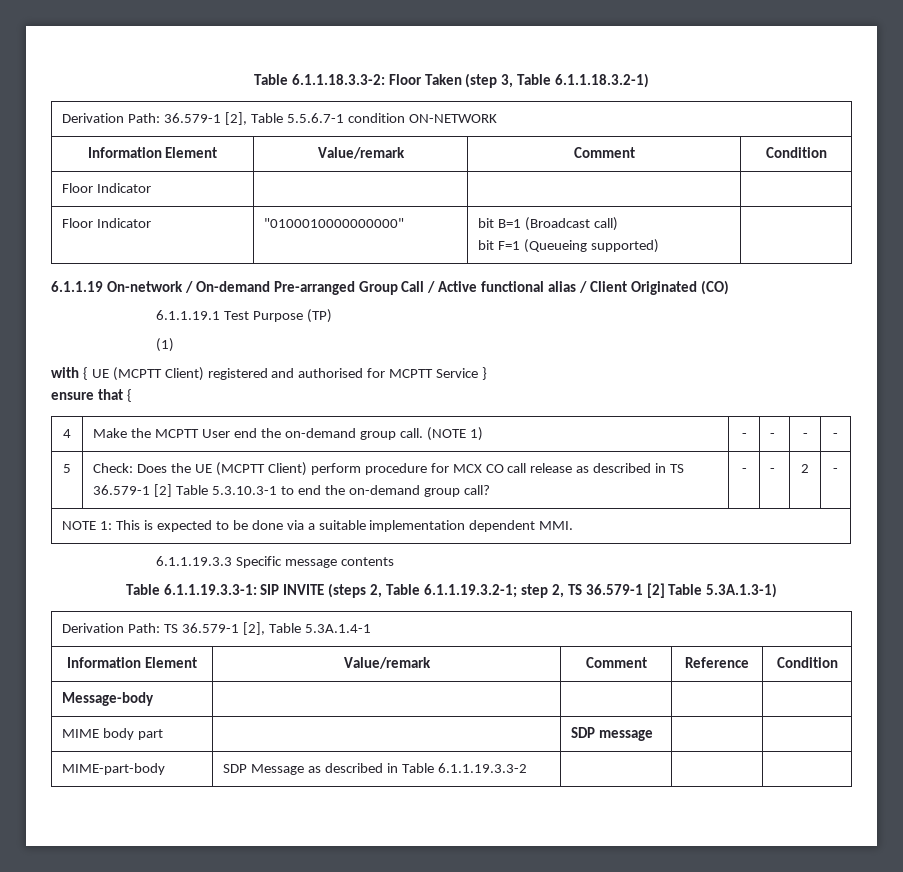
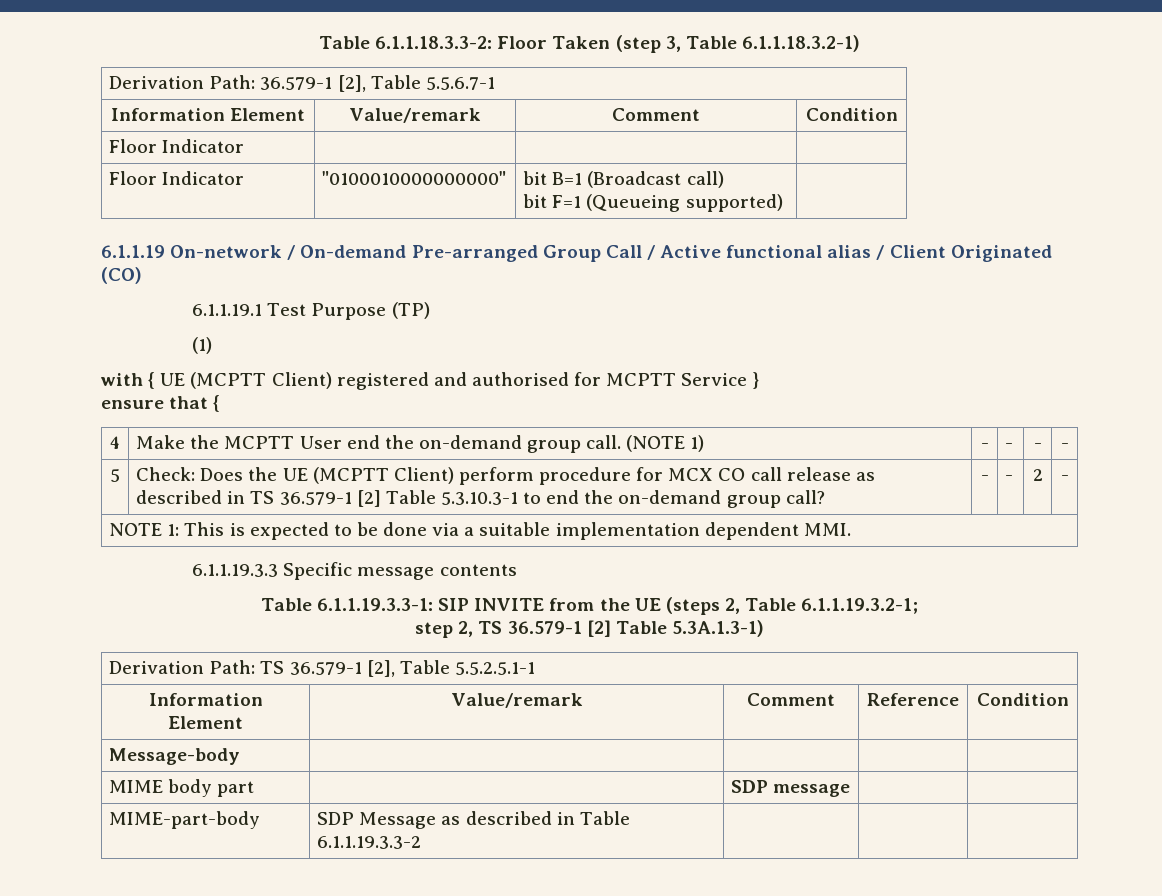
[347,113,497,123] condition ON-NETWORK -> (495, 83) none
(325, 589) none -> [549,598,661,611] from the UE
(517, 591) none -> (919, 606) //
[304,624,371,633] 5.3A.1.4-1 -> [454,662,535,675] 5.5.2.5.1-1

